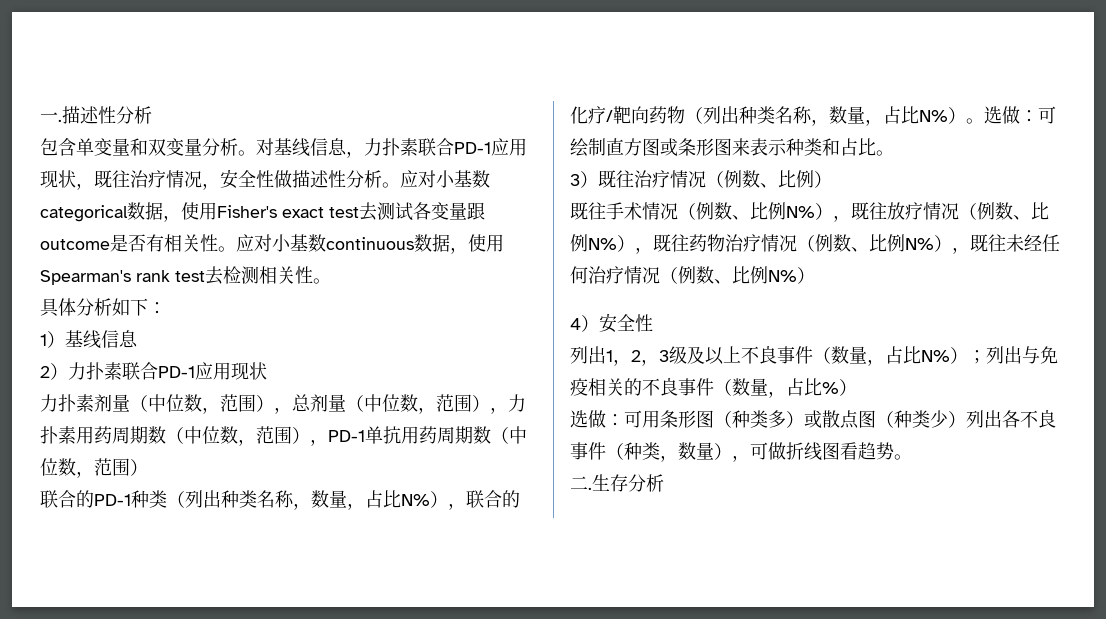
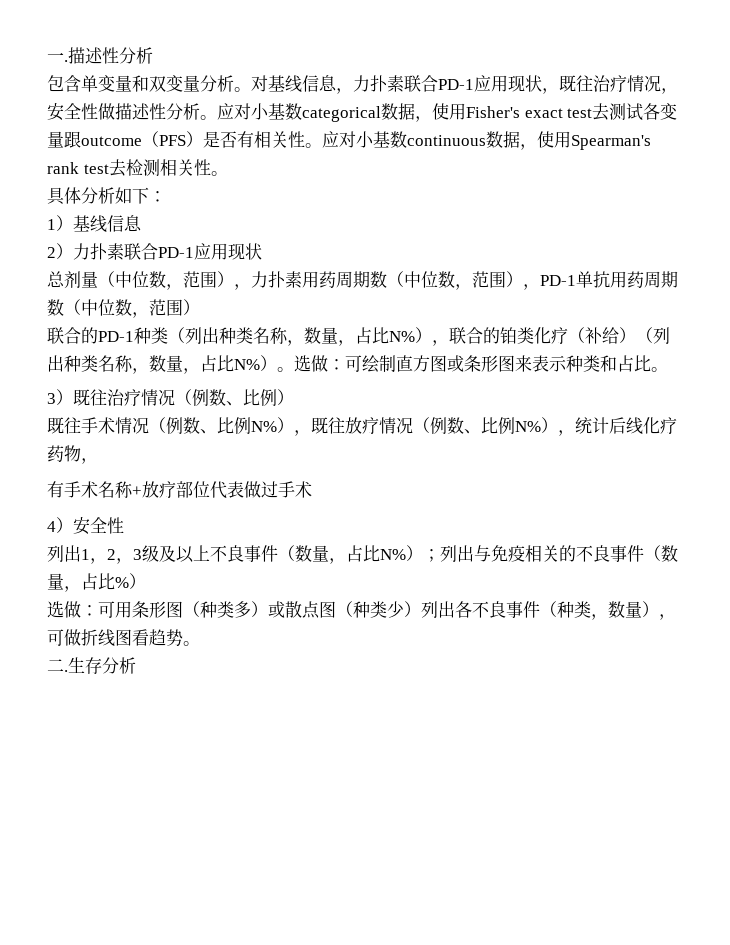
(110, 244) none -> [142,131,203,147] （PFS）
[40,394,292,414] 力扑素剂量（中位数，范围）， -> (262, 251) none
[570,106,685,124] 化疗/靶向药物 -> [500,327,636,344] 铂类化疗（补给）
[653,234,1060,254] [570,266,815,284] 既往药物治疗情况（例数、比例N%），既往未经任何治疗情况（例数、比例N%） -> [575,417,677,435] [47,445,98,464] [47,481,312,499] 统计后线化疗药物， // 有手术名称+放疗部位代表做过手术

